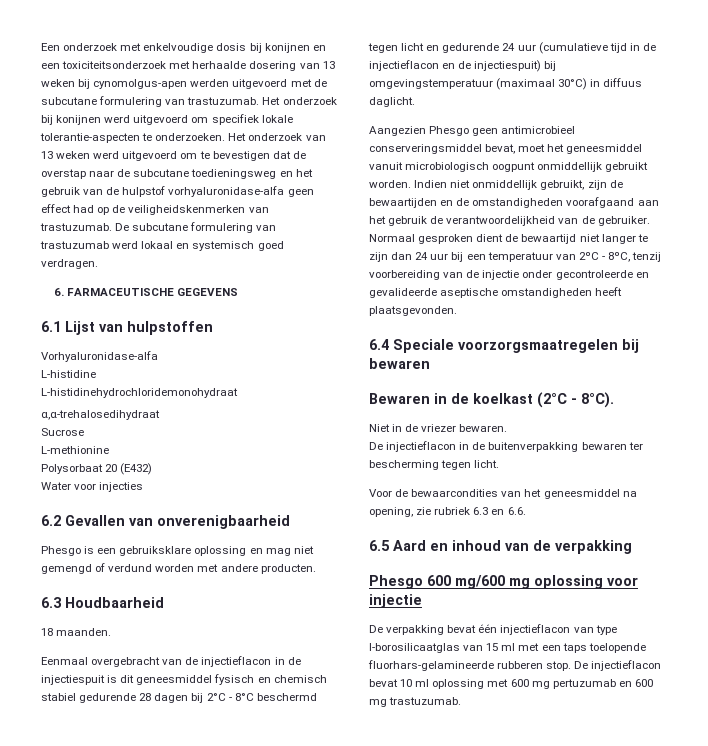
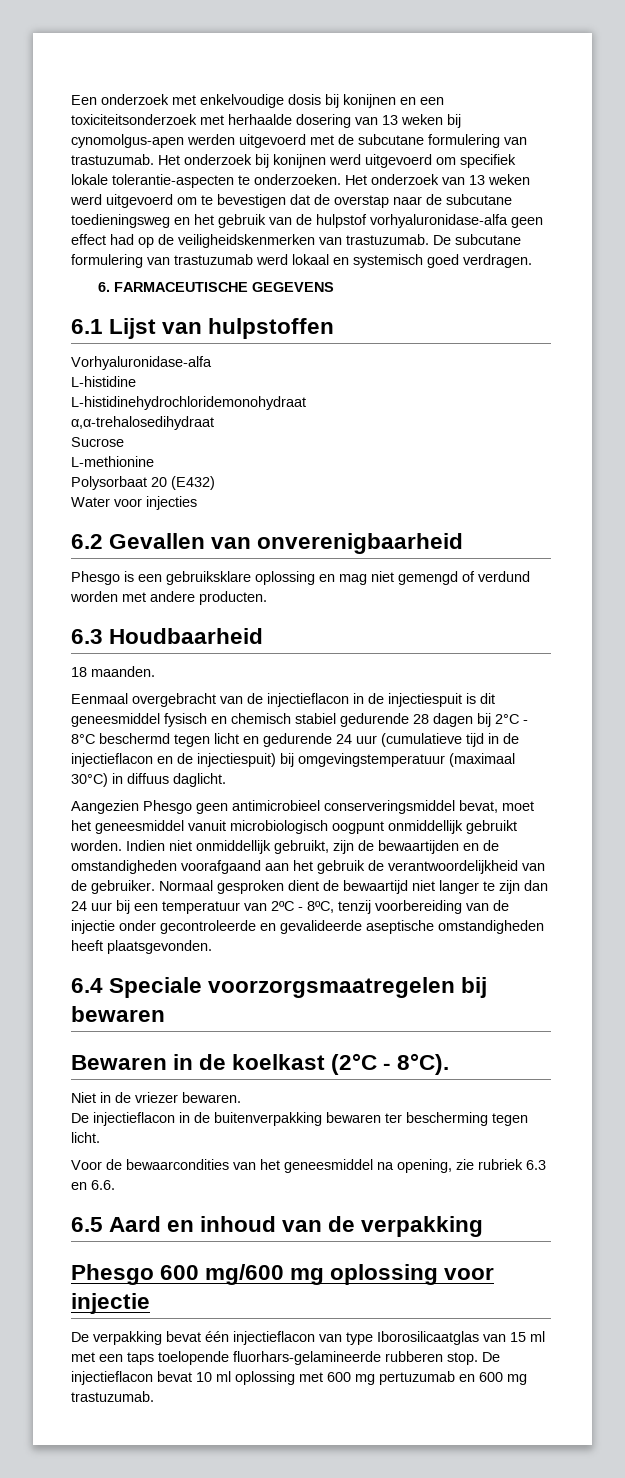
[369,643,460,653] I-borosilicaatglas -> [377,1331,479,1345] Iborosilicaatglas

